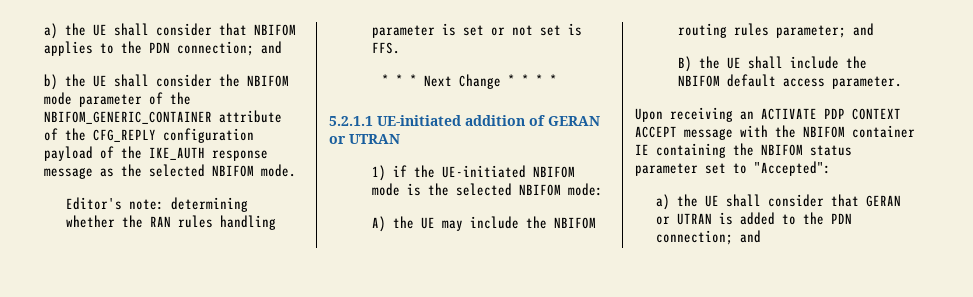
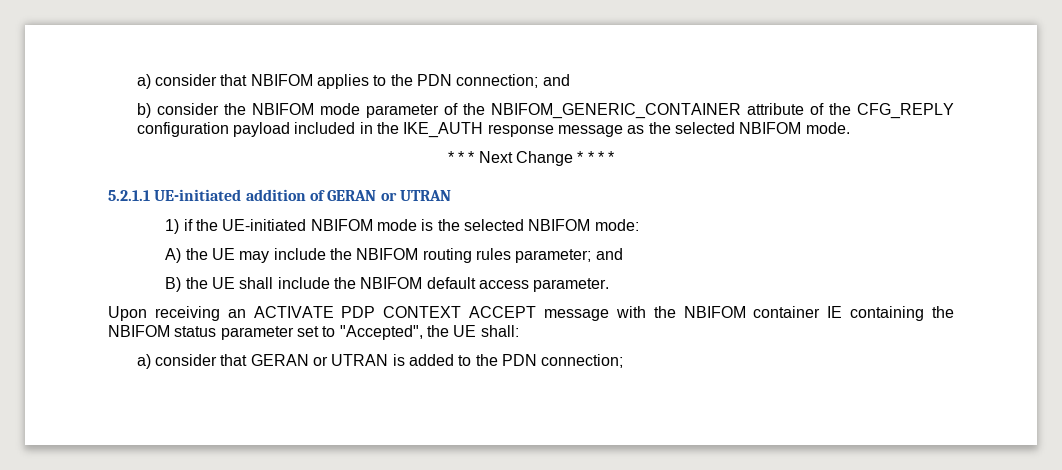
[44,23,150,39] a) the UE shall -> [136,74,151,89] a)
[65,74,150,87] the UE shall -> (151, 110) none
[100,146,115,159] of -> [294,122,373,134] included in
[65,197,248,212] [65,215,276,230] [371,23,582,38] [371,42,400,54] // Editor's note: determining whether the RAN rules handling parameter is set or not set is FFS. -> (850, 128) none
[754,161,831,176] [656,194,762,210] "Accepted": // a) the UE shall -> [339,325,519,340] [136,354,151,369] "Accepted", the UE shall: // a)
[740,230,762,243] and -> (624, 361) none

